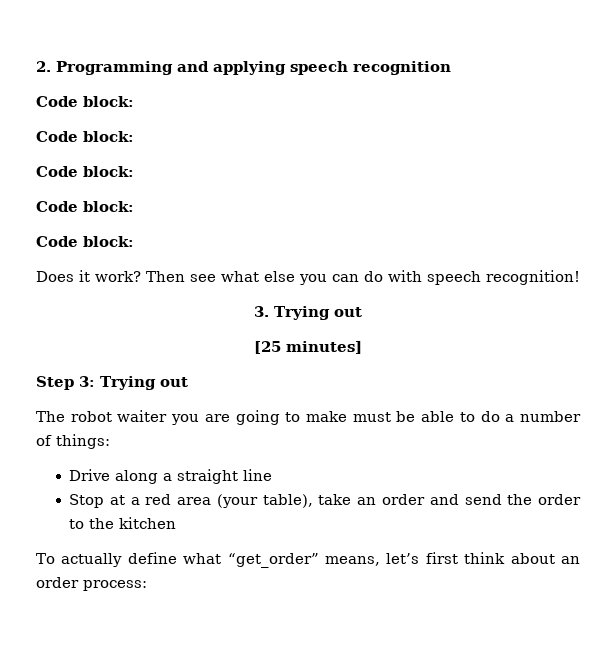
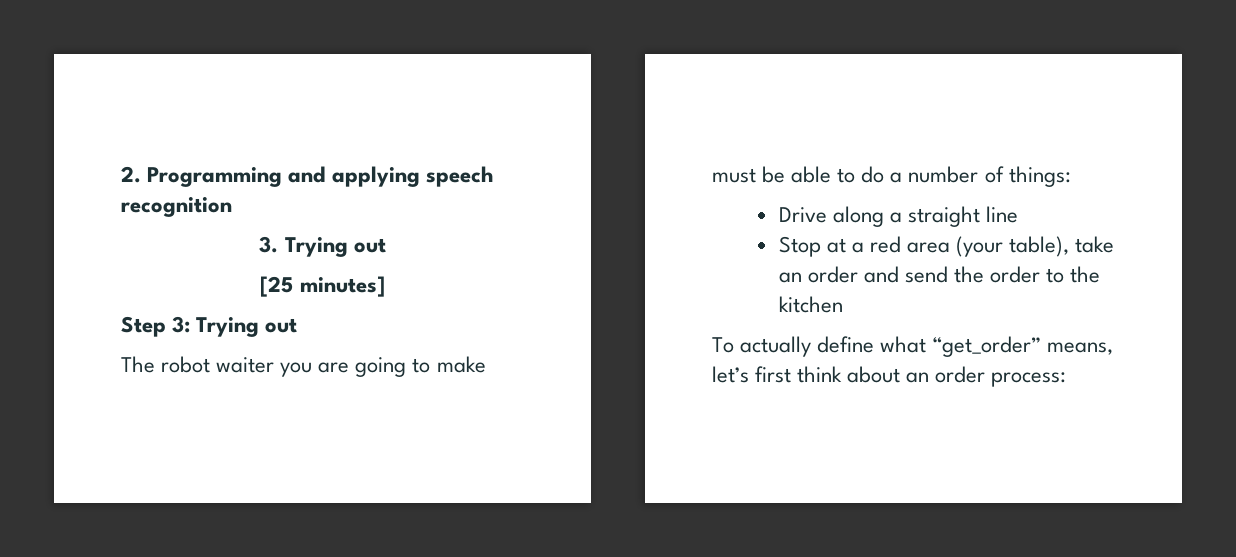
[36,96,134,107] [36,131,134,142] [36,166,134,177] [36,201,134,212] [36,236,134,247] [36,270,580,285] // Code block: // Code block: // Code block: // Code block: // Code block: // Does it work? Then see what else you can do with speech recognition! -> (232, 207) none

